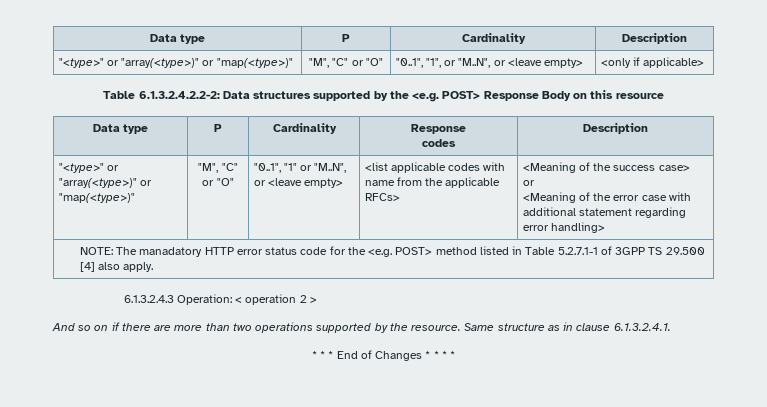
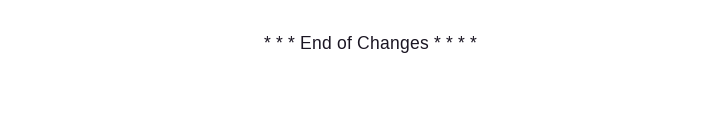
[149,34,206,44] [342,34,350,42] [461,33,526,44] [622,33,687,44] [58,58,293,68] [309,58,383,68] [395,58,584,68] [600,57,705,68] [103,90,664,102] [92,124,149,134] [214,124,222,132] [272,123,337,134] [411,124,466,134] [422,139,456,147] [583,123,648,134] [58,163,120,173] [58,178,153,188] [58,193,135,203] [198,163,238,173] [202,178,234,186] [253,163,347,173] [253,178,344,188] [364,162,506,173] [364,177,501,188] [364,193,400,201] [522,162,690,173] [522,180,535,186] [522,192,691,203] [522,207,687,218] [522,222,606,233] [79,246,705,257] [79,262,154,272] [123,294,317,305] [52,322,671,333] Data type | P | Cardinality | Description // "<type>" or "array(<type>)" or "map(<type>)" | "M", "C" or "O" | "0..1", "1", or "M..N", or <leave empty> | <only if applicable> // Table 6.1.3.2.4.2.2-2: Data structures supported by the <e.g. POST> Response Body on this resource // Data type | P | Cardinality | Response // codes | Description // "<type>" or "array(<type>)" or "map(<type>)" | "M", "C" or "O" | "0..1", "1" or "M..N", or <leave empty> | <list applicable codes with name from the applicable RFCs> | <Meaning of the success case> // or // <Meaning of the error case with additional statement regarding error handling> // NOTE: The manadatory HTTP error status code for the <e.g. POST> method listed in Table 5.2.7.1-1 of 3GPP TS 29.500 [4] also apply. // 6.1.3.2.4.3 Operation: < operation 2 > // And so on if there are more than two operations supported by the resource. Same structure as in clause 6.1.3.2.4.1. // -> (263, 42) none

